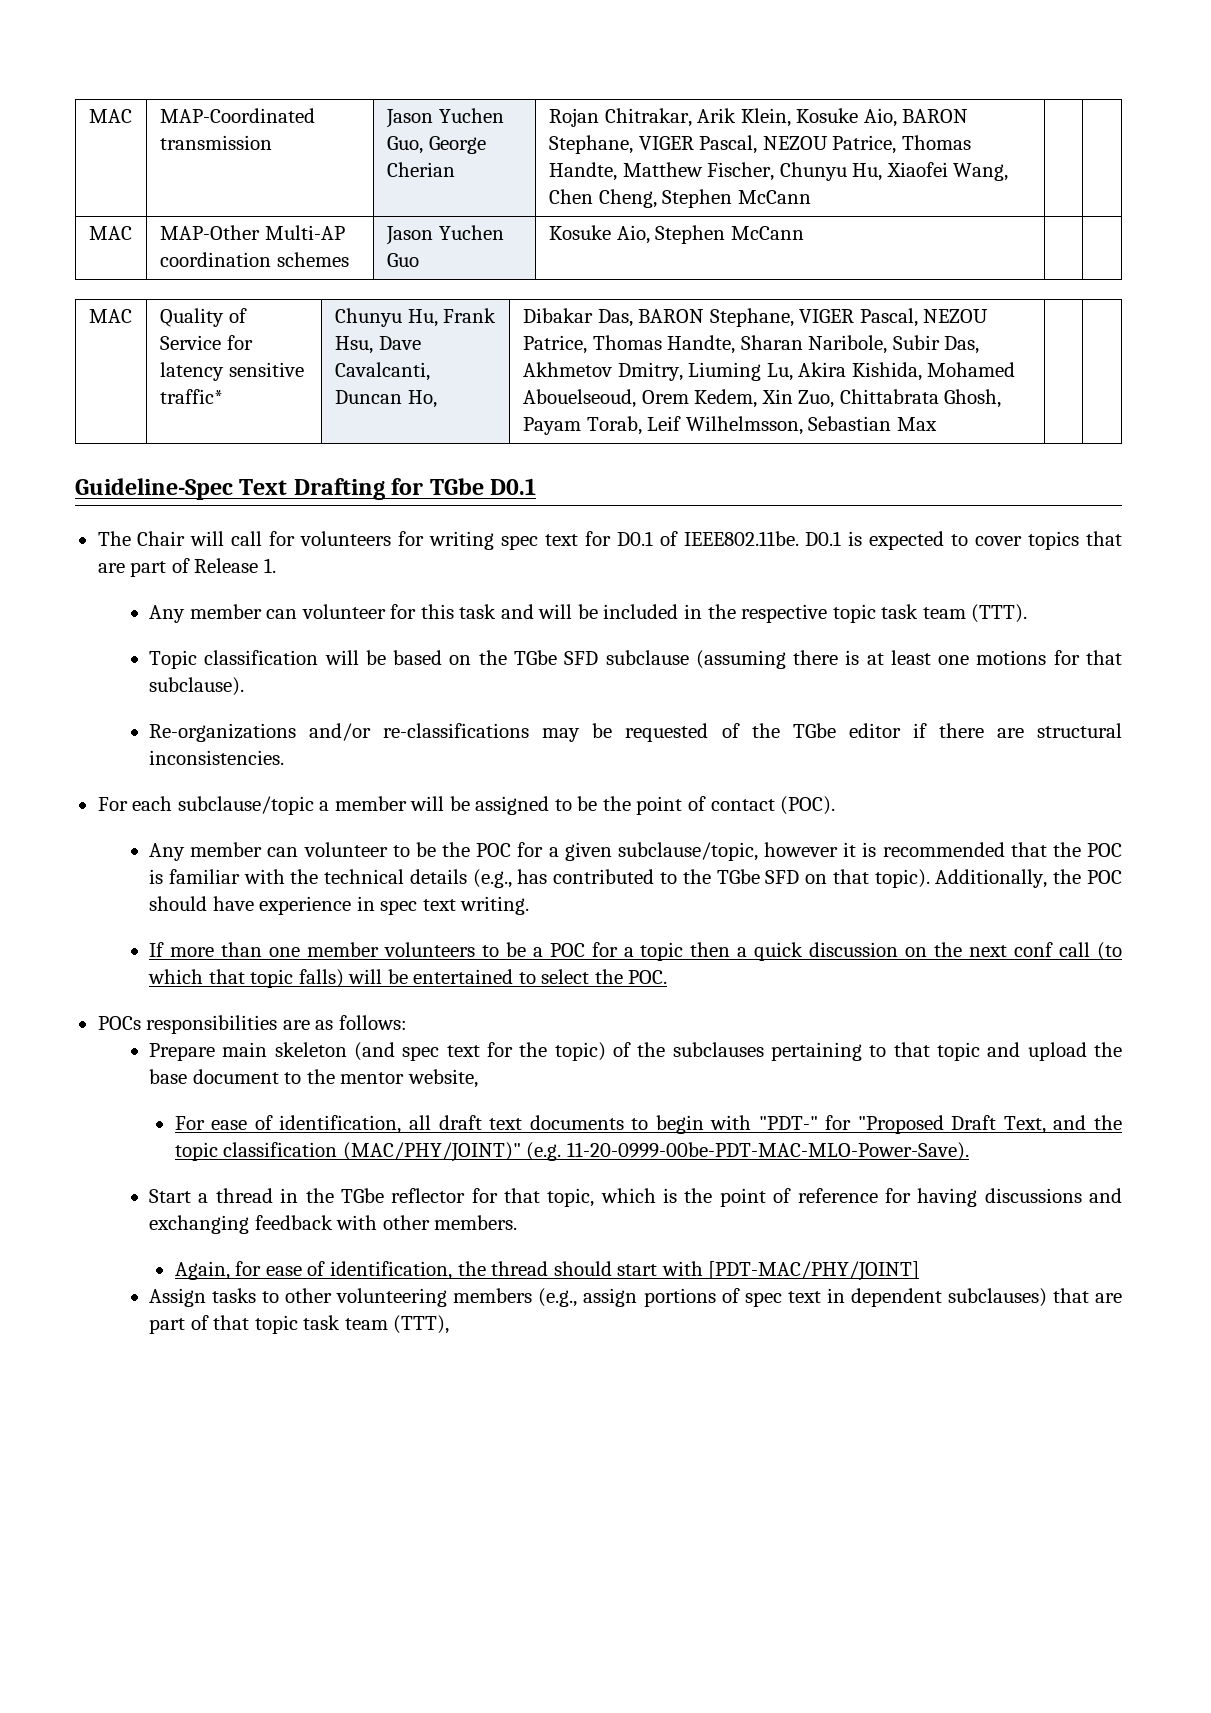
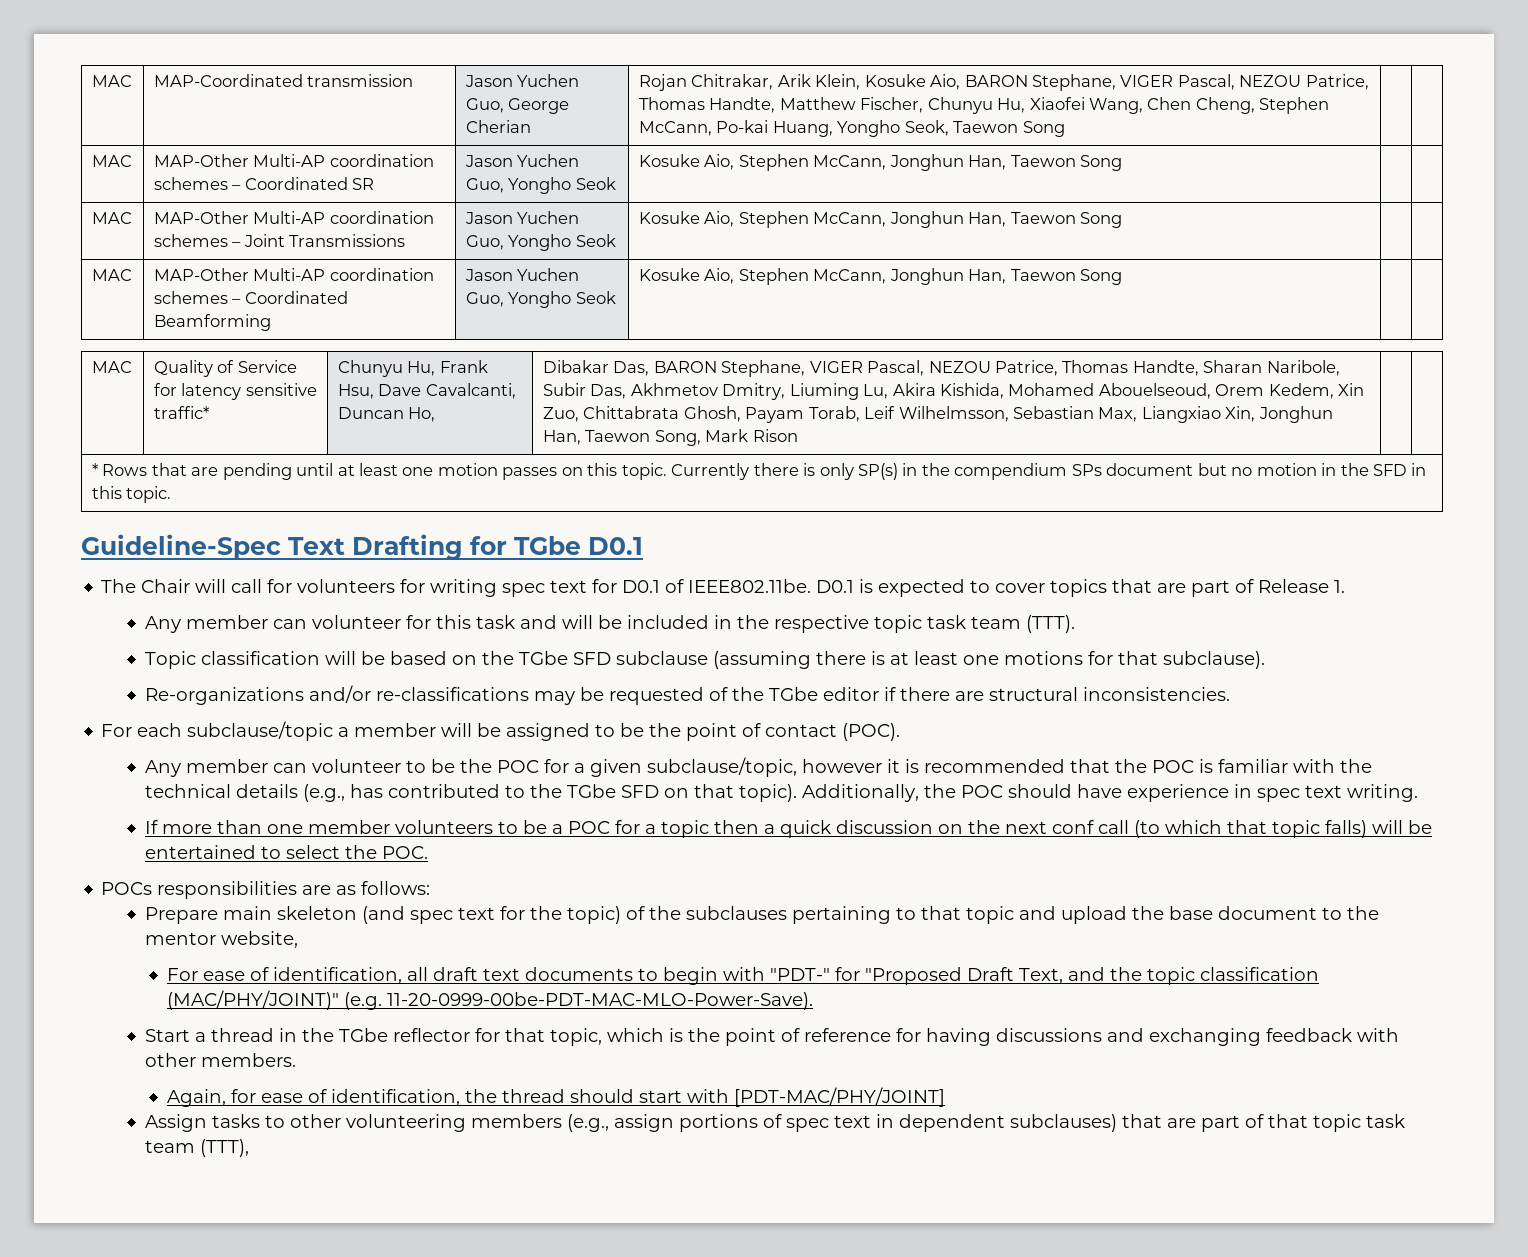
[737,190,811,204] [88,226,132,240] [159,225,345,240] [159,252,349,267] [385,225,504,245] [386,253,419,267] [548,225,804,244] McCann | | // MAC | MAP-Other Multi-AP coordination schemes | Jason Yuchen Guo | Kosuke Aio, Stephen McCann -> [638,120,1065,137] [91,155,132,167] [153,154,434,167] [153,177,375,190] [464,154,580,167] [465,177,616,194] [638,154,1123,171] [91,212,132,224] [153,211,434,224] [153,234,406,247] [464,211,580,224] [465,234,616,251] [638,211,1123,228] [91,269,132,281] [153,268,434,281] [153,291,348,304] [153,314,271,331] [464,268,580,281] [465,291,616,308] [638,268,1123,285] McCann, Po-kai Huang, Yongho Seok, Taewon Song | | // MAC | MAP-Other Multi-AP coordination schemes – Coordinated SR | Jason Yuchen Guo, Yongho Seok | Kosuke Aio, Stephen McCann, Jonghun Han, Taewon Song | | // MAC | MAP-Other Multi-AP coordination schemes – Joint Transmissions | Jason Yuchen Guo, Yongho Seok | Kosuke Aio, Stephen McCann, Jonghun Han, Taewon Song | | // MAC | MAP-Other Multi-AP coordination schemes – Coordinated Beamforming | Jason Yuchen Guo, Yongho Seok | Kosuke Aio, Stephen McCann, Jonghun Han, Taewon Song
[896,417,937,431] Max | | -> [1098,406,1333,423] [542,429,798,446] [91,463,1427,480] [91,486,172,503] Max, Liangxiao Xin, Jonghun Han, Taewon Song, Mark Rison | | // * Rows that are pending until at least one motion passes on this topic. Currently there is only SP(s) in the compendium SPs document but no motion in the SFD in this topic.

